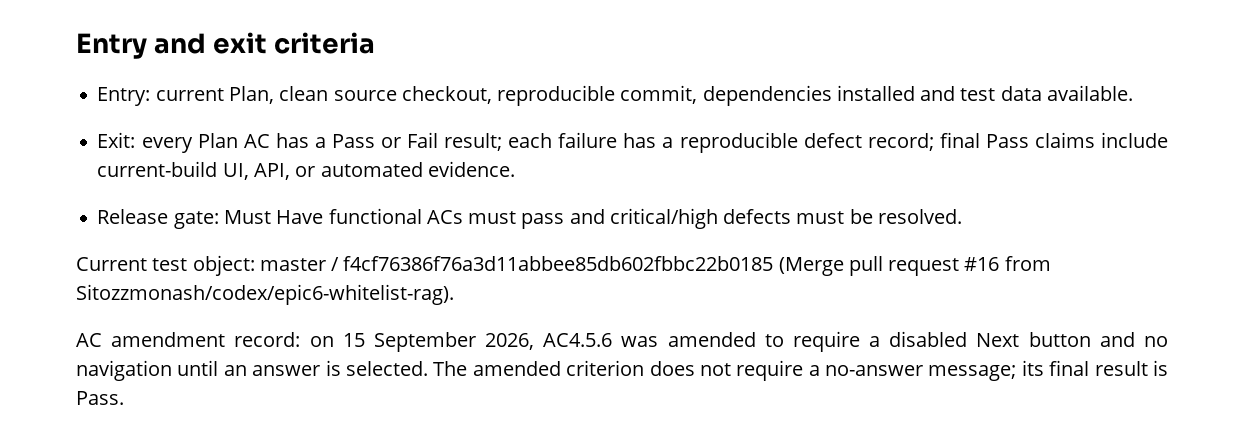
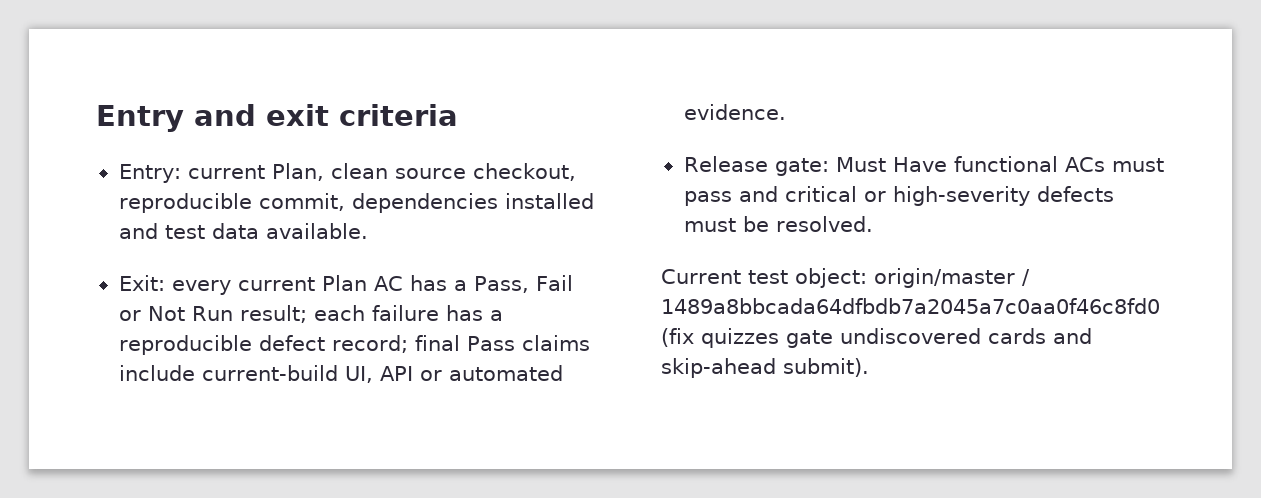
(193, 145) none -> [237,277,315,291] current
[331,132,439,148] Pass or Fail -> [473,275,573,293] [118,306,233,321] Pass, Fail or Not Run
[253,163,290,180] API, -> [379,366,413,381] API
[609,208,718,229] critical/high -> [784,186,1030,206] critical or high-severity
[259,256,1051,276] [76,284,454,305] [76,331,1168,352] [76,360,1169,381] [76,391,124,405] master / f4cf76386f76a3d11abbee85db602fbbc22b0185 (Merge pull request #16 from Sitozzmonash/codex/epic6-whitelist-rag). // AC amendment record: on 15 September 2026, AC4.5.6 was amended to require a disabled Next button and no navigation until an answer is selected. The amended criterion does not require a no-answer message; its final result is Pass. -> [874,268,1030,288] [661,298,1160,314] [661,328,1092,348] [661,358,869,378] origin/master / 1489a8bbcada64dfbdb7a2045a7c0aa0f46c8fd0 (fix quizzes gate undiscovered cards and skip-ahead submit).

